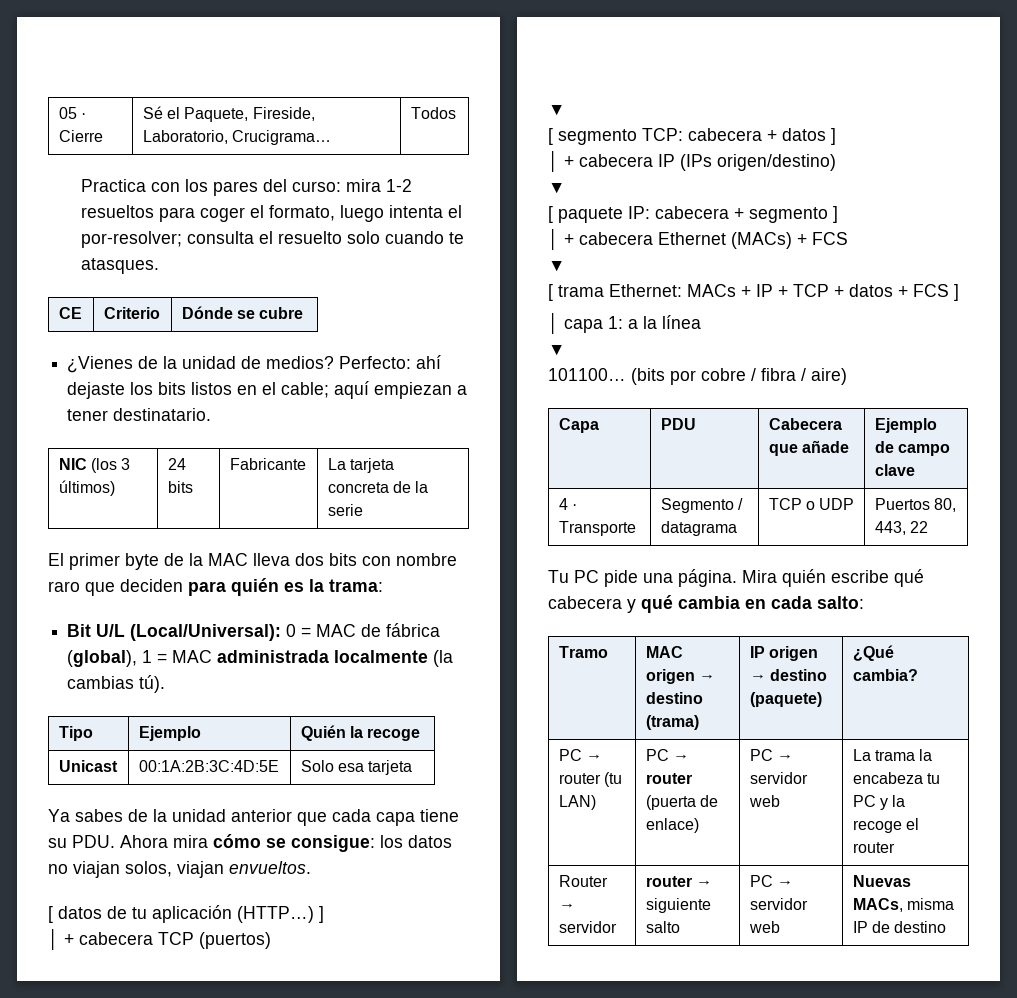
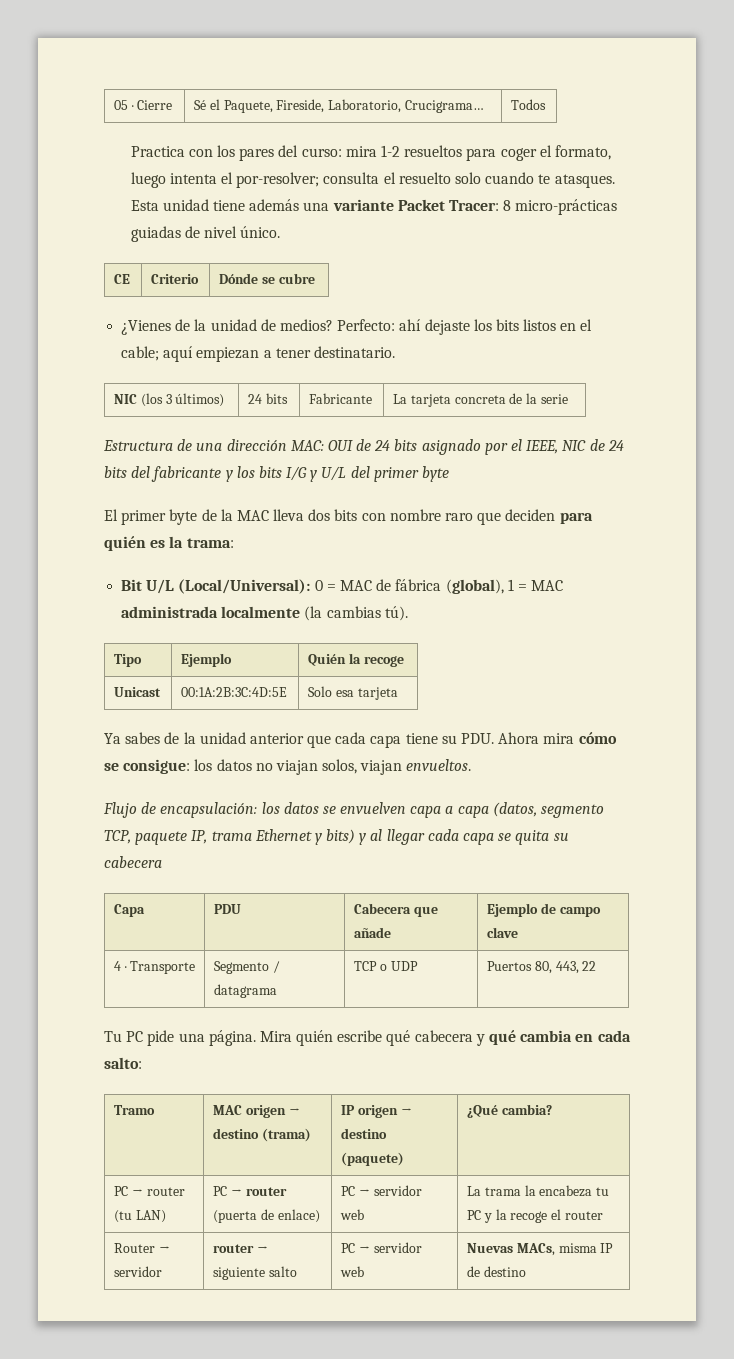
(160, 266) none -> [130,199,618,215] [130,226,281,242] Esta unidad tiene además una variante Packet Tracer: 8 micro-prácticas guiadas de nivel único.
(363, 510) none -> [103,439,624,455] [104,466,450,482] // Estructura de una dirección MAC: OUI de 24 bits asignado por el IEEE, NIC de 24 bits del fabricante y los bits I/G y U/L del primer byte
[48,905,324,923] [48,929,271,950] [548,105,565,116] [548,128,836,145] [548,151,836,172] [548,183,565,194] [548,206,838,223] [548,229,848,250] [548,261,565,272] [548,284,959,301] [548,313,701,334] [548,345,565,356] [548,368,847,385] [ datos de tu aplicación (HTTP…) ] // │ + cabecera TCP (puertos) // ▼ // [ segmento TCP: cabecera + datos ] // │ + cabecera IP (IPs origen/destino) // ▼ // [ paquete IP: cabecera + segmento ] // │ + cabecera Ethernet (MACs) + FCS // ▼ // [ trama Ethernet: MACs + IP + TCP + datos + FCS ] // │ capa 1: a la línea // ▼ // 101100… (bits por cobre / fibra / aire) -> [103,802,605,818] [104,829,569,845] [104,856,162,868] Flujo de encapsulación: los datos se envuelven capa a capa (datos, segmento TCP, paquete IP, trama Ethernet y bits) y al llegar cada capa se quita su cabecera

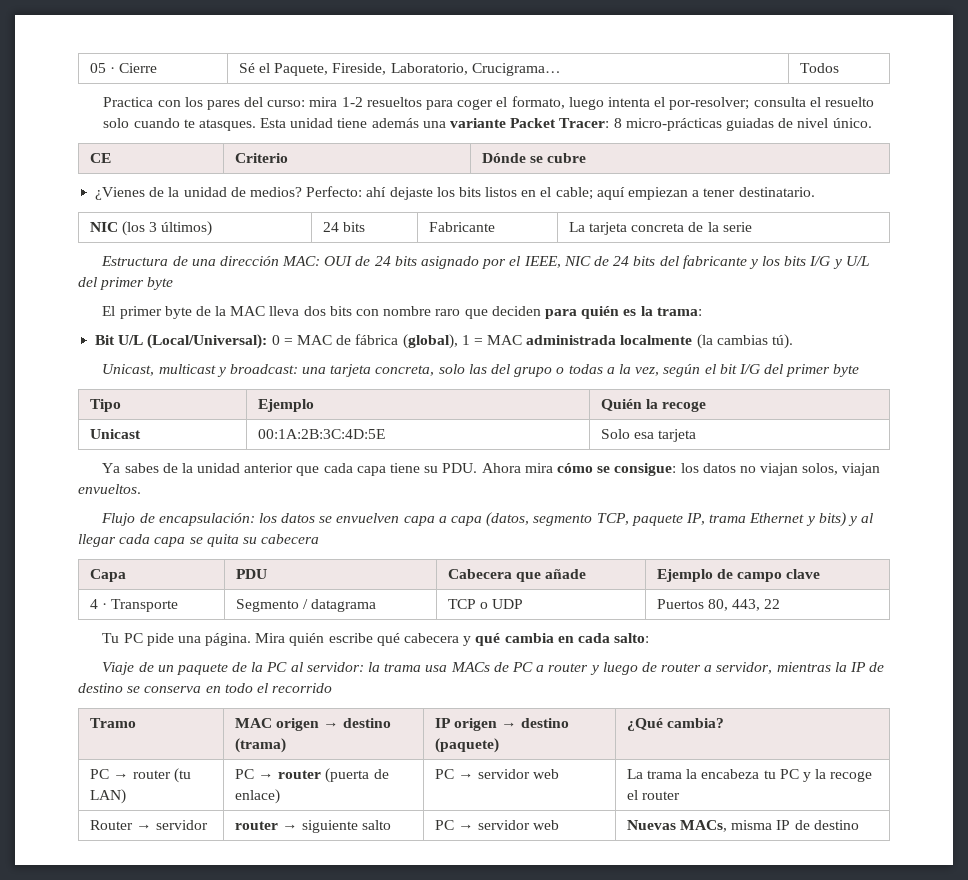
(408, 613) none -> [102,364,860,377] // Unicast, multicast y broadcast: una tarjeta concreta, solo las del grupo o todas a la vez, según el bit I/G del primer byte
(142, 1063) none -> [102,662,885,675] [78,683,333,693] // Viaje de un paquete de la PC al servidor: la trama usa MACs de PC a router y luego de router a servidor, mientras la IP de destino se conserva en todo el recorrido

